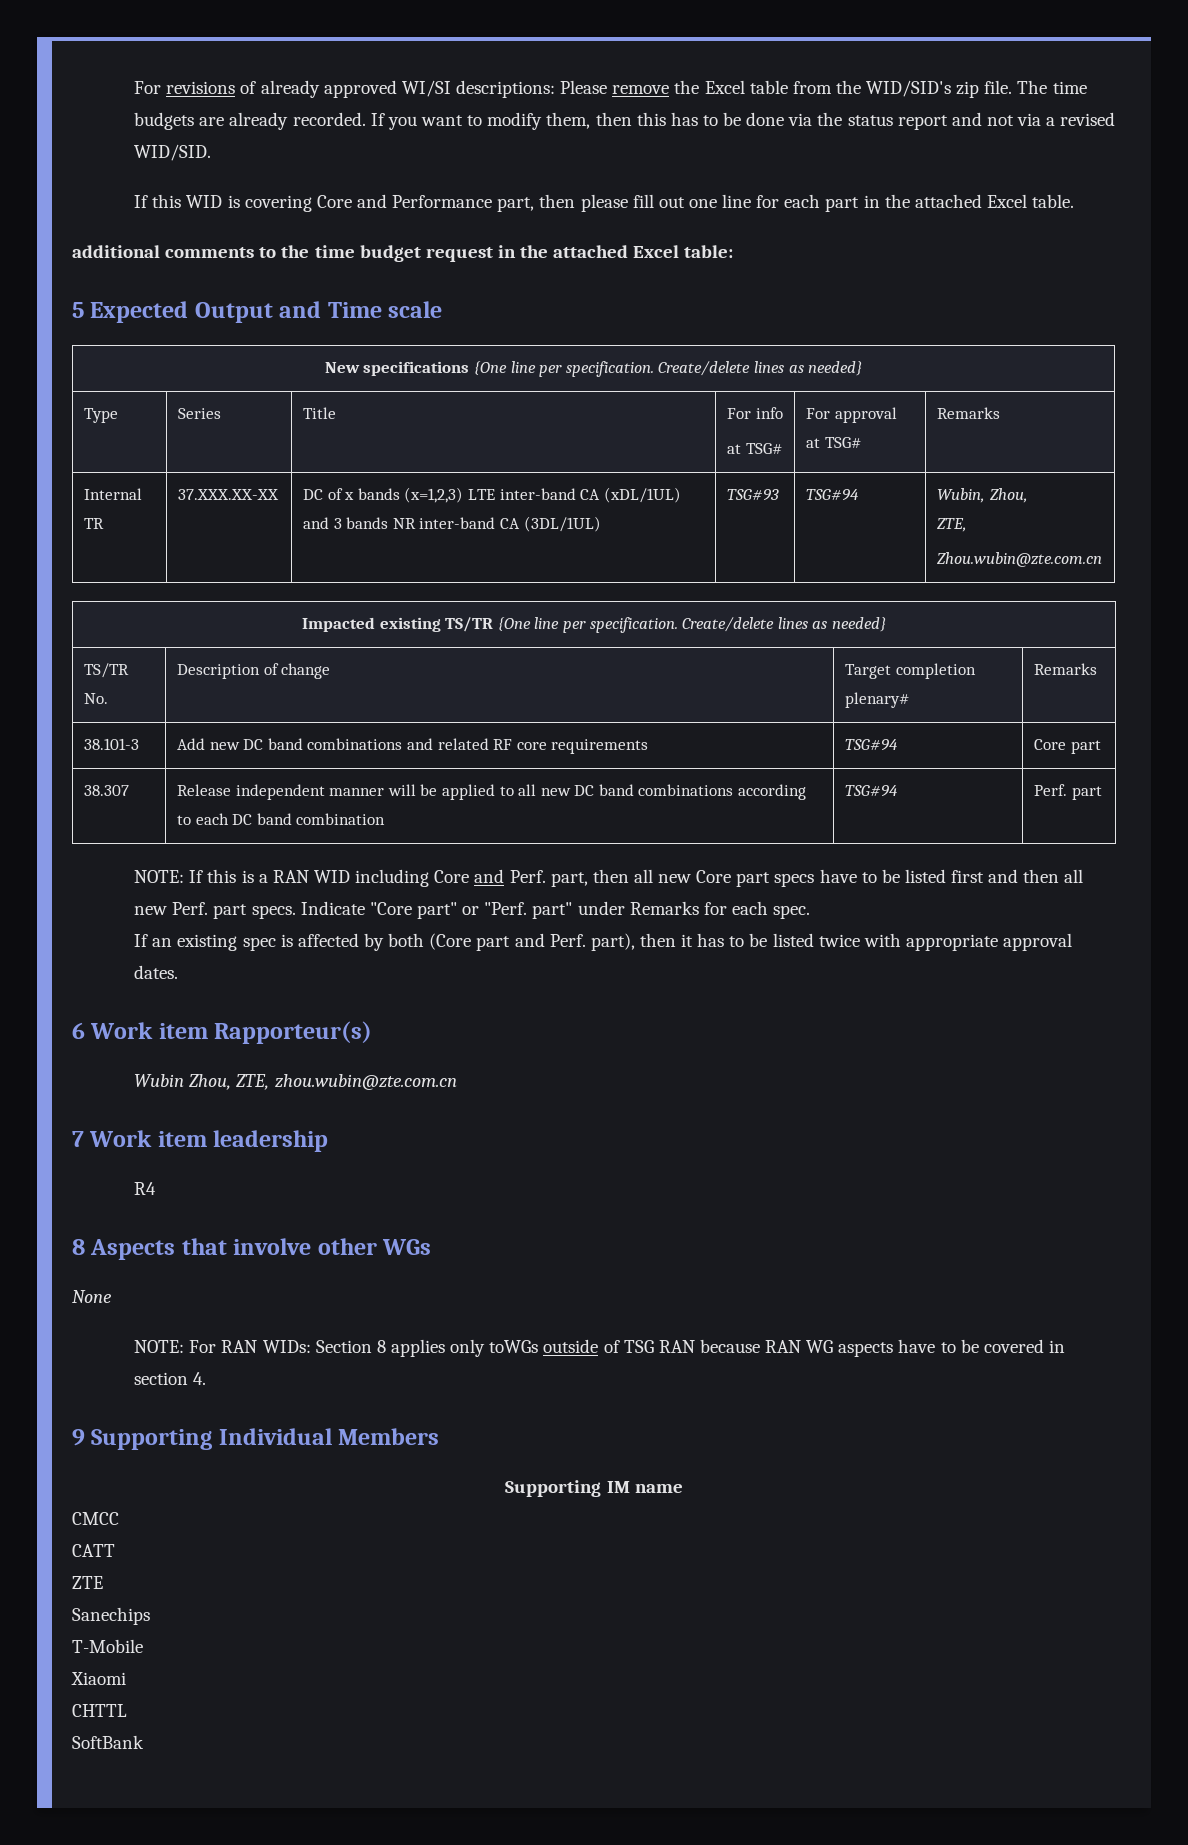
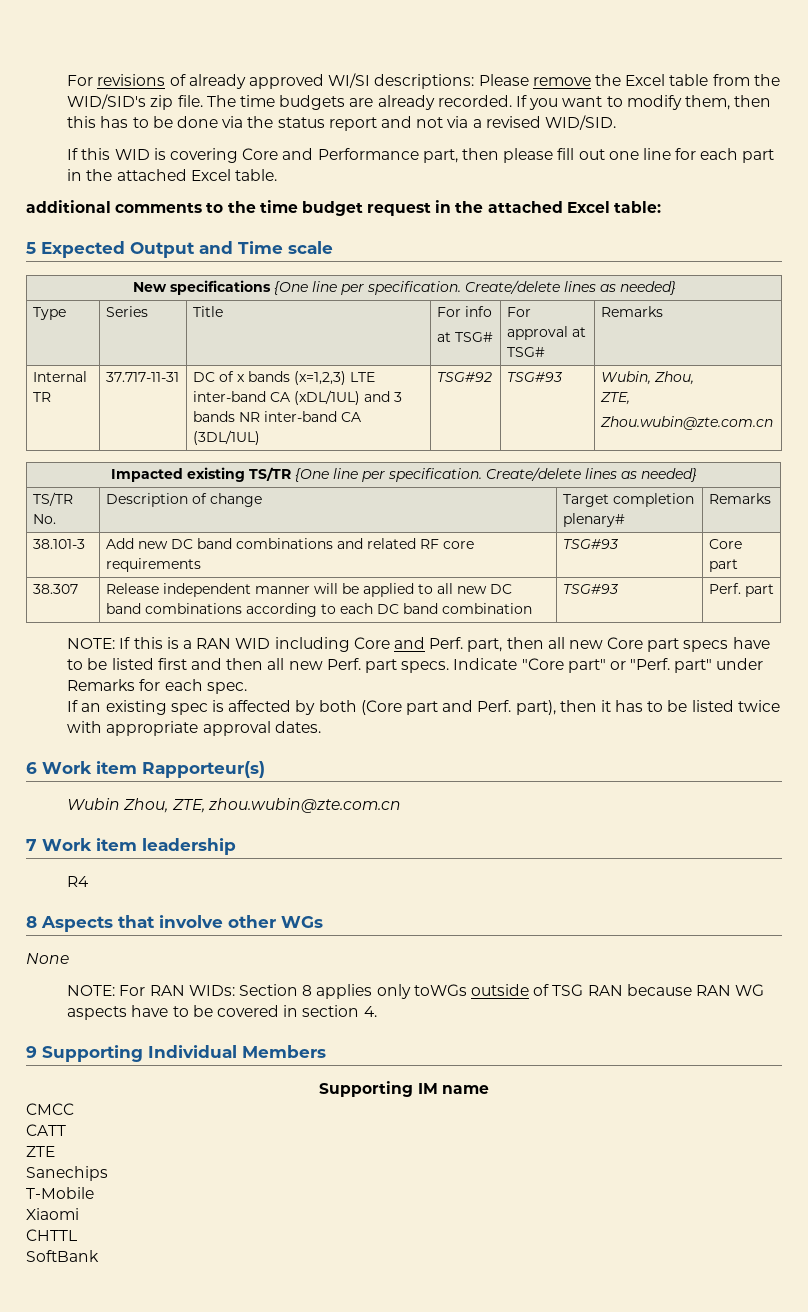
[177,489,279,500] 37.XXX.XX-XX -> [105,372,179,382] 37.717-11-31
[726,489,779,501] [805,489,859,501] | TSG#93 | TSG#94 -> [436,372,492,382] [506,372,563,382] | TSG#92 | TSG#93
[844,739,898,751] TSG#94 -> [562,539,619,549] TSG#93
[844,785,898,797] TSG#94 -> [562,584,619,594] TSG#93

